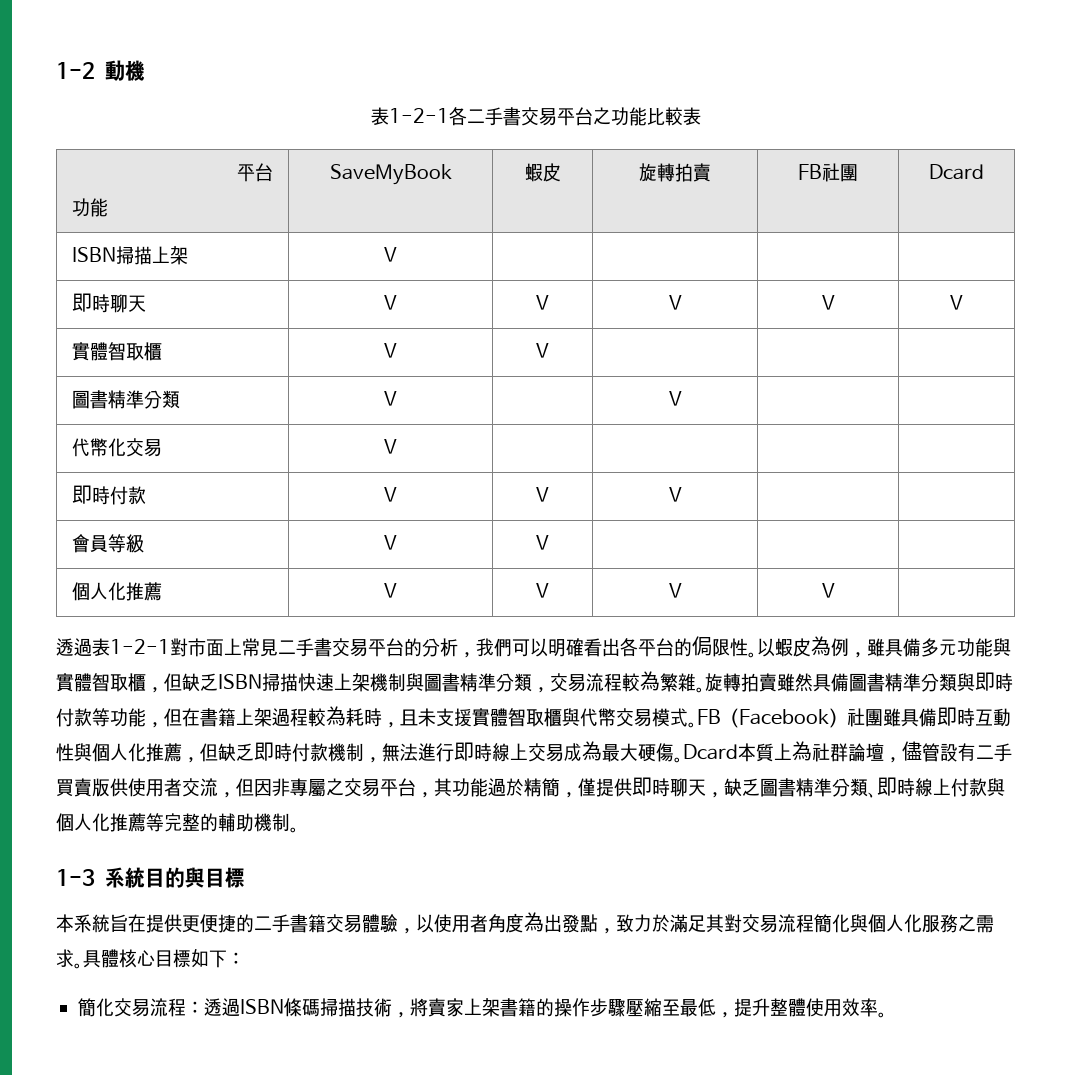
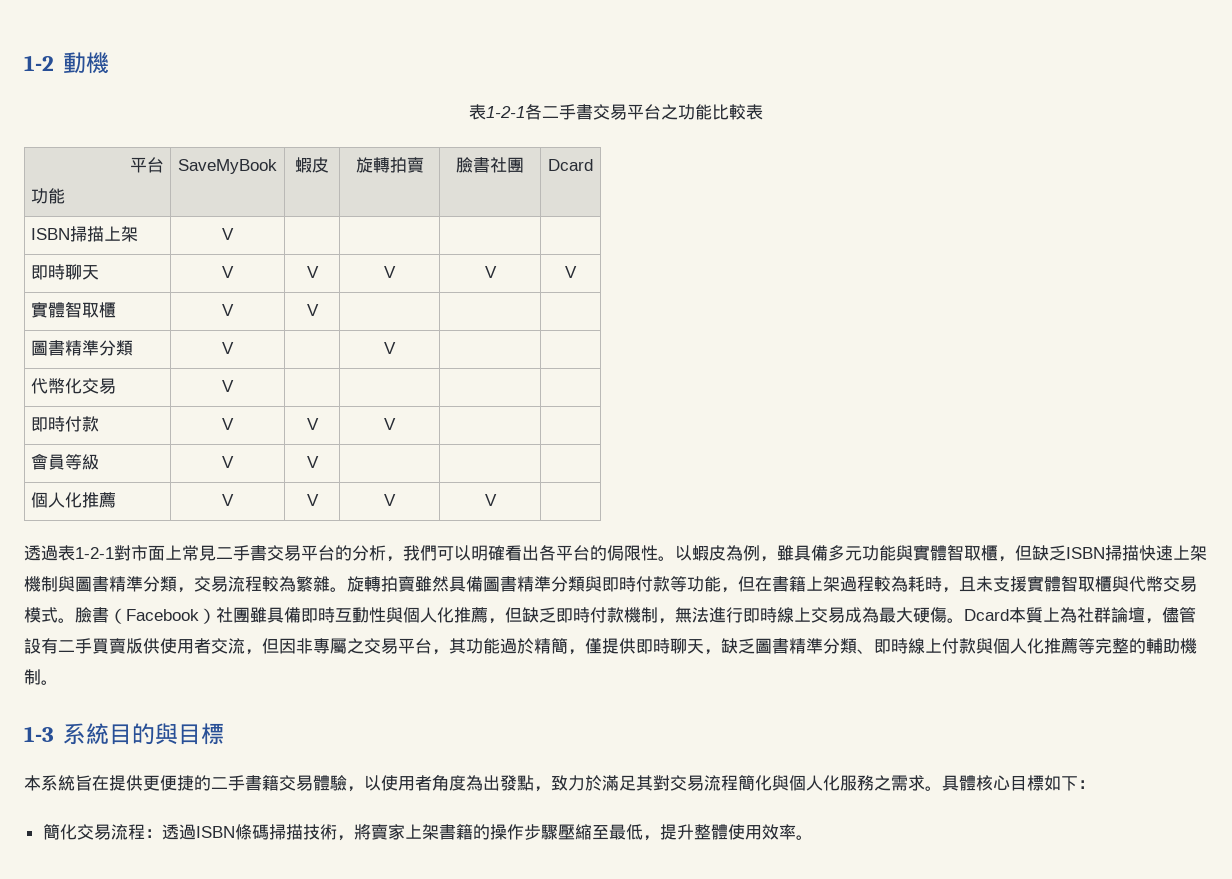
[798,164,822,180] FB -> [456,157,490,173] 臉書
[697,709,721,725] FB -> [75,607,109,623] 臉書

